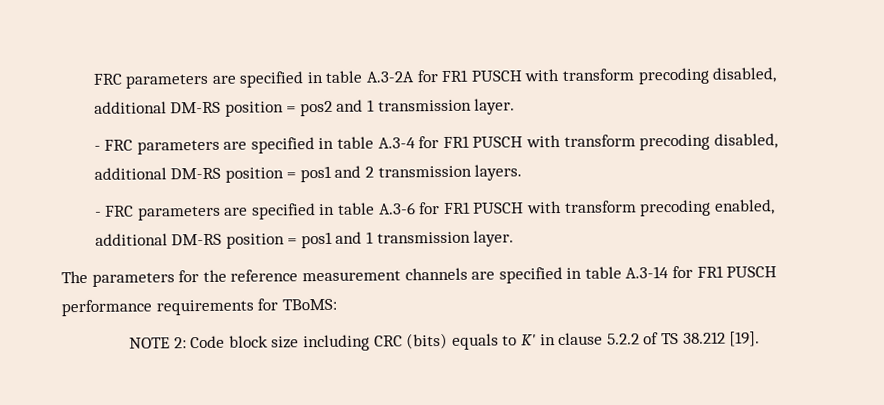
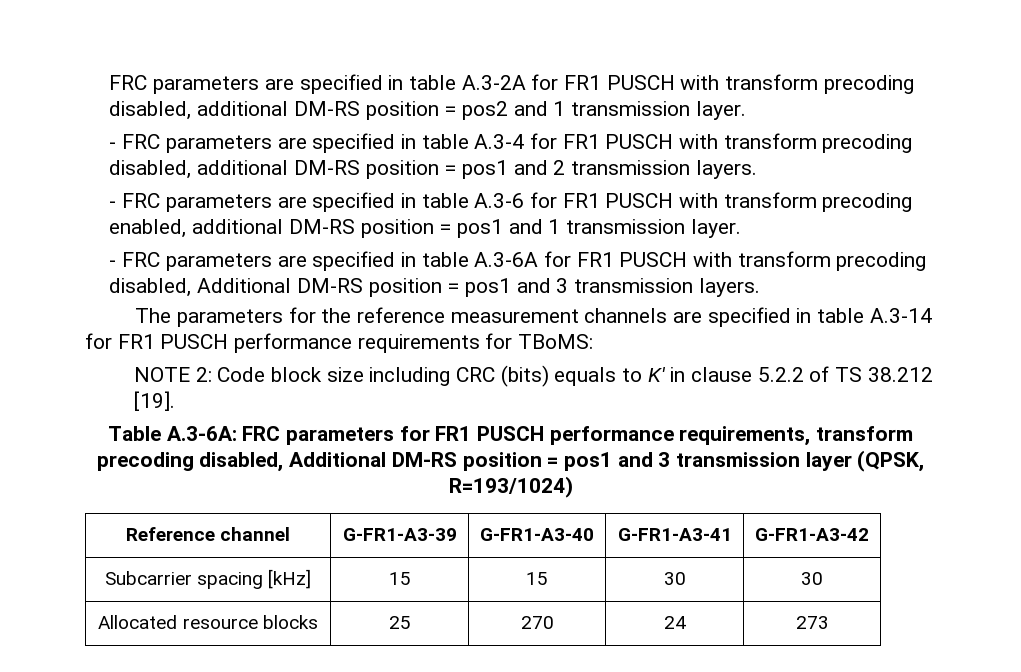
(515, 238) none -> [109,251,927,271] [109,278,760,297] // - FRC parameters are specified in table A.3-6A for FR1 PUSCH with transform precoding disabled, Additional DM-RS position = pos1 and 3 transmission layers.
(761, 339) none -> [107,426,914,446] [96,450,925,472] [448,476,573,498] [125,527,291,541] [342,528,457,541] [480,528,594,541] [617,528,732,541] [755,528,869,541] [104,569,312,589] [388,572,411,585] [526,572,548,585] [663,572,686,585] [801,572,823,585] [98,615,318,629] [388,616,411,629] [520,616,554,629] [663,616,686,629] [795,616,829,629] // Table A.3-6A: FRC parameters for FR1 PUSCH performance requirements, transform precoding disabled, Additional DM-RS position = pos1 and 3 transmission layer (QPSK, R=193/1024) // Reference channel | G-FR1-A3-39 | G-FR1-A3-40 | G-FR1-A3-41 | G-FR1-A3-42 // Subcarrier spacing [kHz] | 15 | 15 | 30 | 30 // Allocated resource blocks | 25 | 270 | 24 | 273

